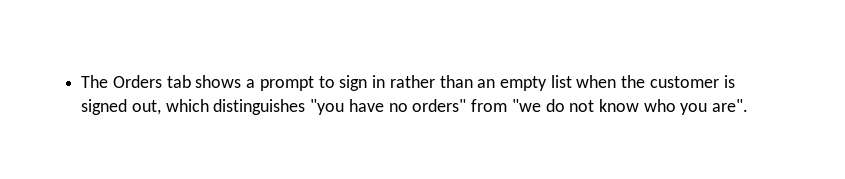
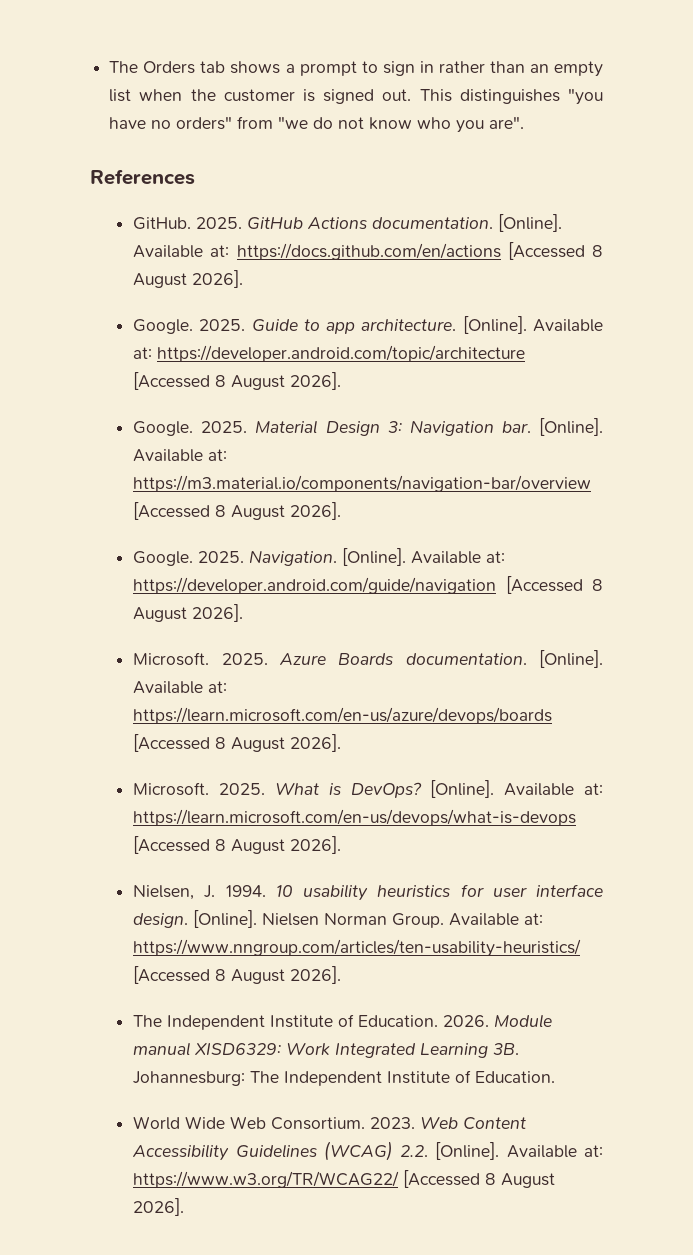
[131,99,209,115] out, which -> [382,89,452,102] out. This
(749, 105) none -> [90,169,195,185] [133,214,563,232] [133,242,603,260] [133,270,244,288] [133,316,603,334] [133,345,526,362] [133,372,342,390] [133,418,603,436] [133,449,228,462] [133,475,592,492] [133,502,342,520] [133,548,506,566] [133,576,603,594] [133,604,244,622] [133,650,603,668] [133,681,228,694] [133,707,553,724] [133,734,342,752] [133,780,603,798] [133,809,577,826] [133,836,342,854] [133,884,603,901] [133,910,544,928] [133,939,582,957] [133,966,342,984] [133,1014,553,1030] [133,1042,520,1058] [133,1070,556,1086] [133,1116,527,1130] [132,1141,603,1161] [133,1170,556,1188] [133,1198,185,1216] // References // GitHub. 2025. GitHub Actions documentation. [Online]. Available at: https://docs.github.com/en/actions [Accessed 8 August 2026]. // Google. 2025. Guide to app architecture. [Online]. Available at: https://developer.android.com/topic/architecture [Accessed 8 August 2026]. // Google. 2025. Material Design 3: Navigation bar. [Online]. Available at: https://m3.material.io/components/navigation-bar/overview [Accessed 8 August 2026]. // Google. 2025. Navigation. [Online]. Available at: https://developer.android.com/guide/navigation [Accessed 8 August 2026]. // Microsoft. 2025. Azure Boards documentation. [Online]. Available at: https://learn.microsoft.com/en-us/azure/devops/boards [Accessed 8 August 2026]. // Microsoft. 2025. What is DevOps? [Online]. Available at: https://learn.microsoft.com/en-us/devops/what-is-devops [Accessed 8 August 2026]. // Nielsen, J. 1994. 10 usability heuristics for user interface design. [Online]. Nielsen Norman Group. Available at: https://www.nngroup.com/articles/ten-usability-heuristics/ [Accessed 8 August 2026]. // The Independent Institute of Education. 2026. Module manual XISD6329: Work Integrated Learning 3B. Johannesburg: The Independent Institute of Education. // World Wide Web Consortium. 2023. Web Content Accessibility Guidelines (WCAG) 2.2. [Online]. Available at: https://www.w3.org/TR/WCAG22/ [Accessed 8 August 2026].

